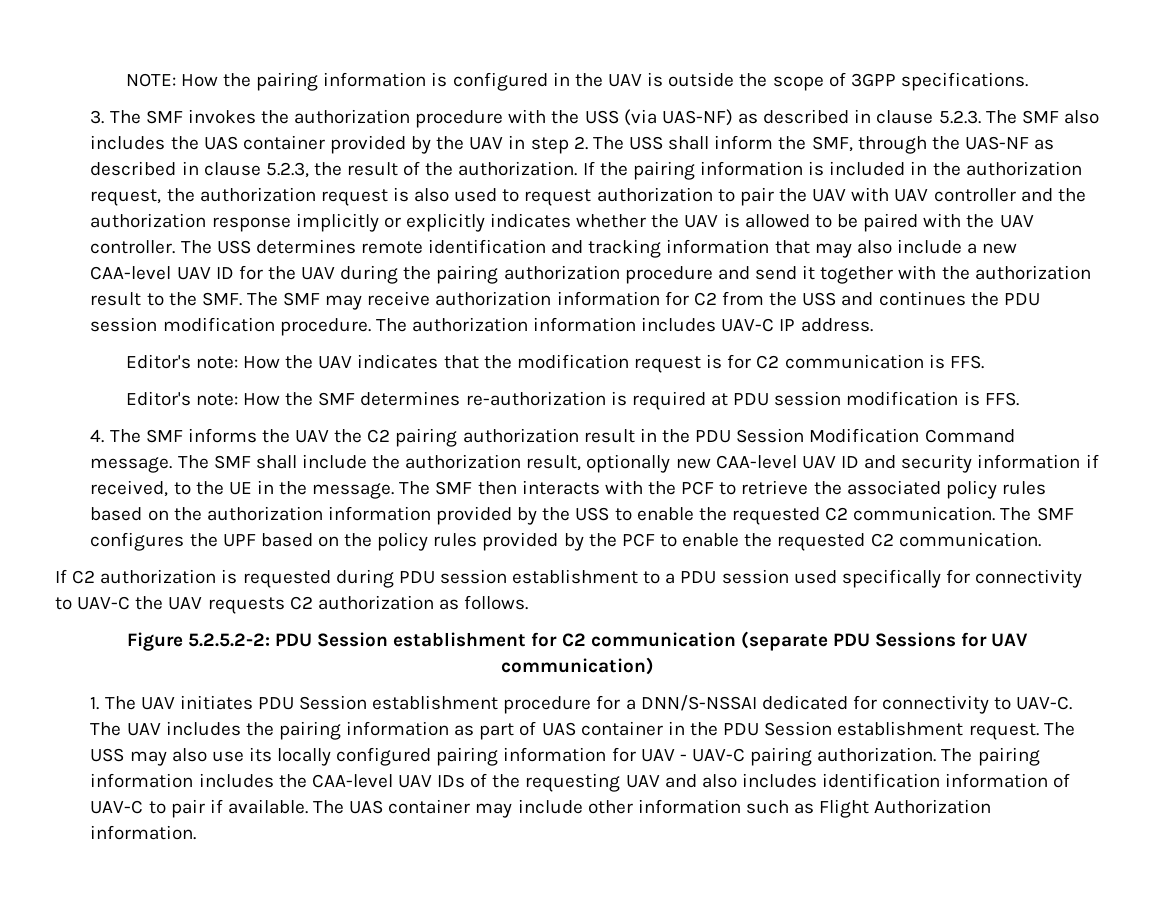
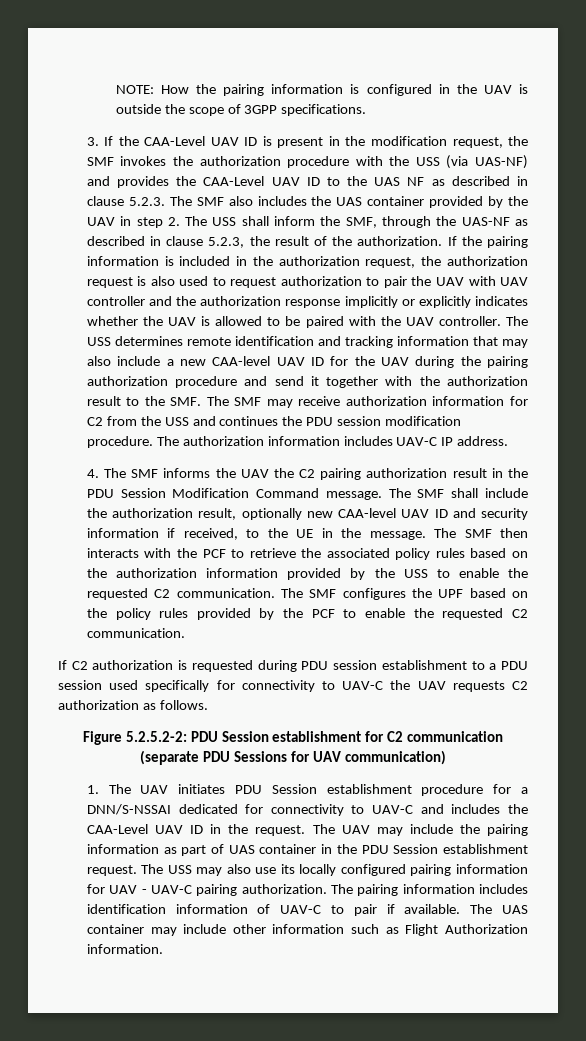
[109,110,141,124] The -> [104,136,528,148] If the CAA-Level UAV ID is present in the modification request, the
(733, 117) none -> [86,176,425,188] and provides the CAA-Level UAV ID to the UAS NF
[125,354,984,373] [125,391,1019,410] // Editor's note: How the UAV indicates that the modification request is for C2 communication is FFS. // Editor's note: How the SMF determines re-authorization is required at PDU session modification is FFS. -> (509, 441) none
[1016,696,1073,710] [90,721,241,736] UAV-C. The UAV includes -> [372,804,528,814] [86,824,453,836] UAV-C and includes the CAA-Level UAV ID in the request. The UAV may include
[278,773,817,792] the CAA-level UAV IDs of the requesting UAV and also includes -> (528, 889) none

